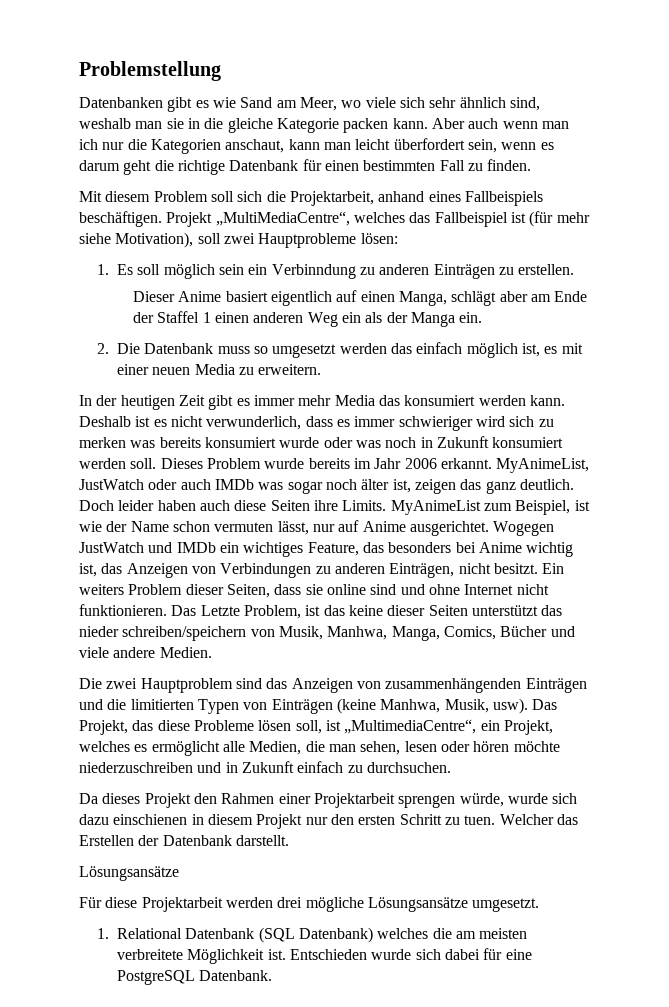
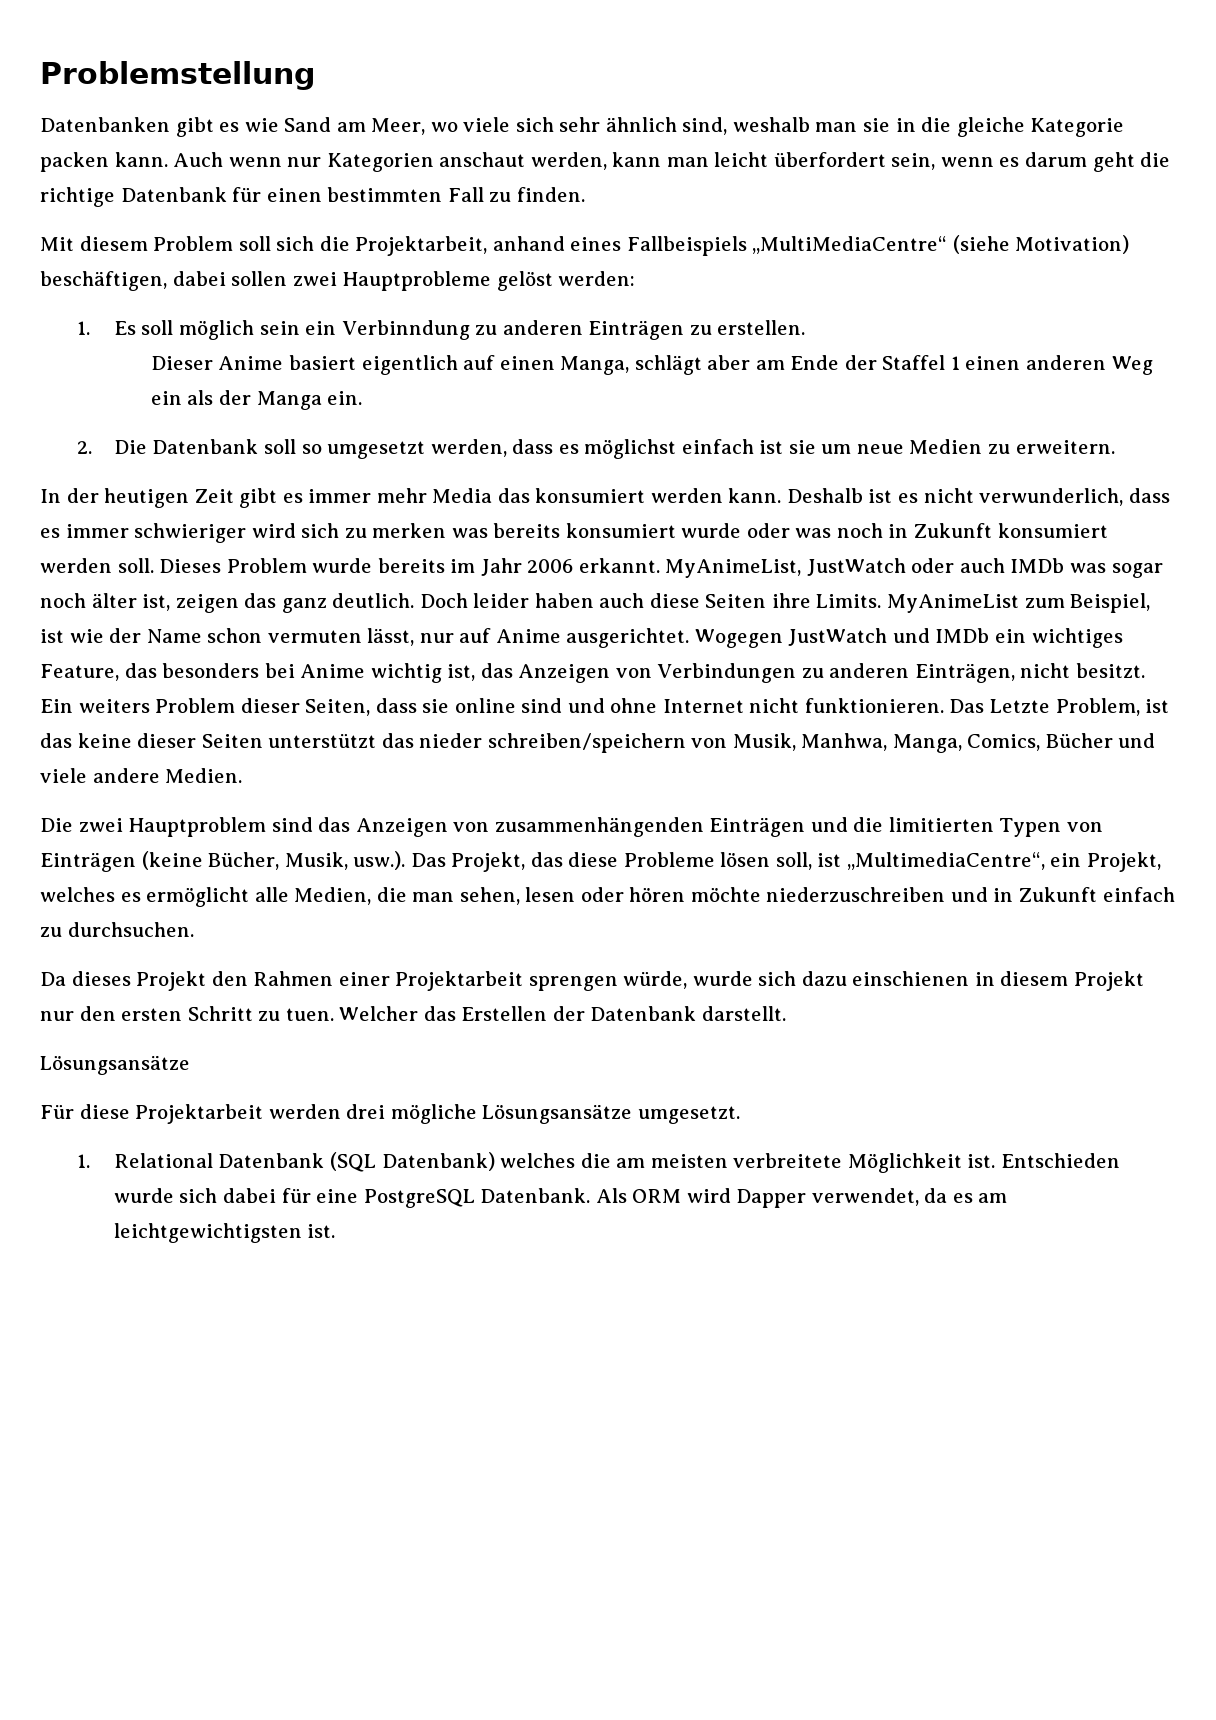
[431,118,569,129] [79,139,285,154] Aber auch wenn man ich nur die Kategorien anschaut, -> [173,152,607,172] Auch wenn nur Kategorien anschaut werden,
[79,211,590,227] [79,232,398,248] beschäftigen. Projekt „MultiMediaCentre“, welches das Fallbeispiel ist (für mehr siehe Motivation), soll zwei Hauptprobleme lösen: -> [752,235,1130,254] [40,271,636,291] „MultiMediaCentre“ (siehe Motivation) beschäftigen, dabei sollen zwei Hauptprobleme gelöst werden:
[217,346,250,354] muss -> [264,439,297,454] soll
[339,342,583,358] [117,364,235,375] werden das einfach möglich ist, es mit einer neuen Media -> [430,439,983,459] werden, dass es möglichst einfach ist sie um neue Medien
[380,698,528,714] Manhwa, Musik, usw). -> [208,851,406,870] Bücher, Musik, usw.).
(273, 975) none -> [595,1188,1008,1208] [113,1223,336,1243] Als ORM wird Dapper verwendet, da es am leichtgewichtigsten ist.

